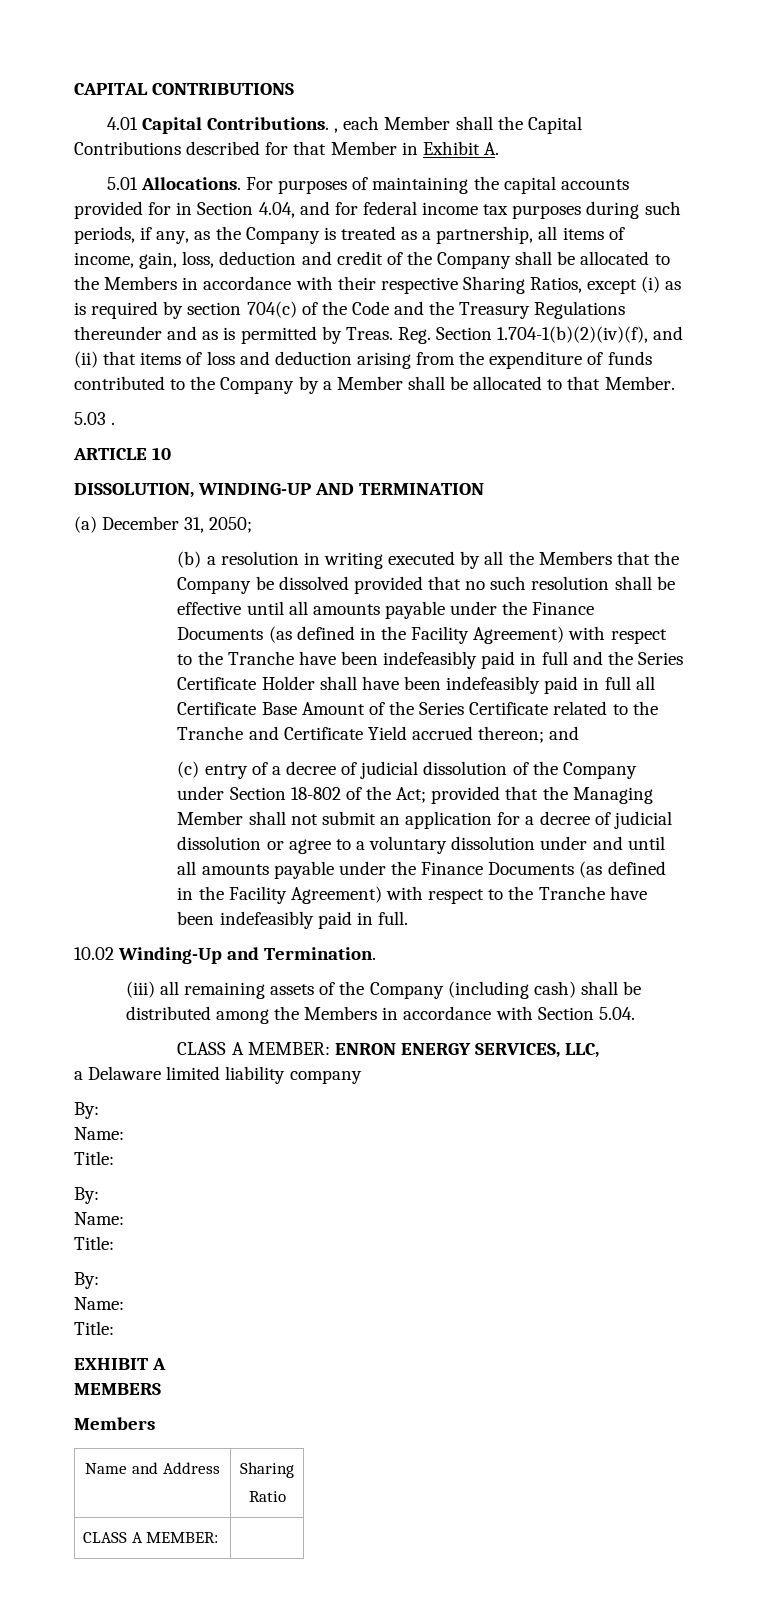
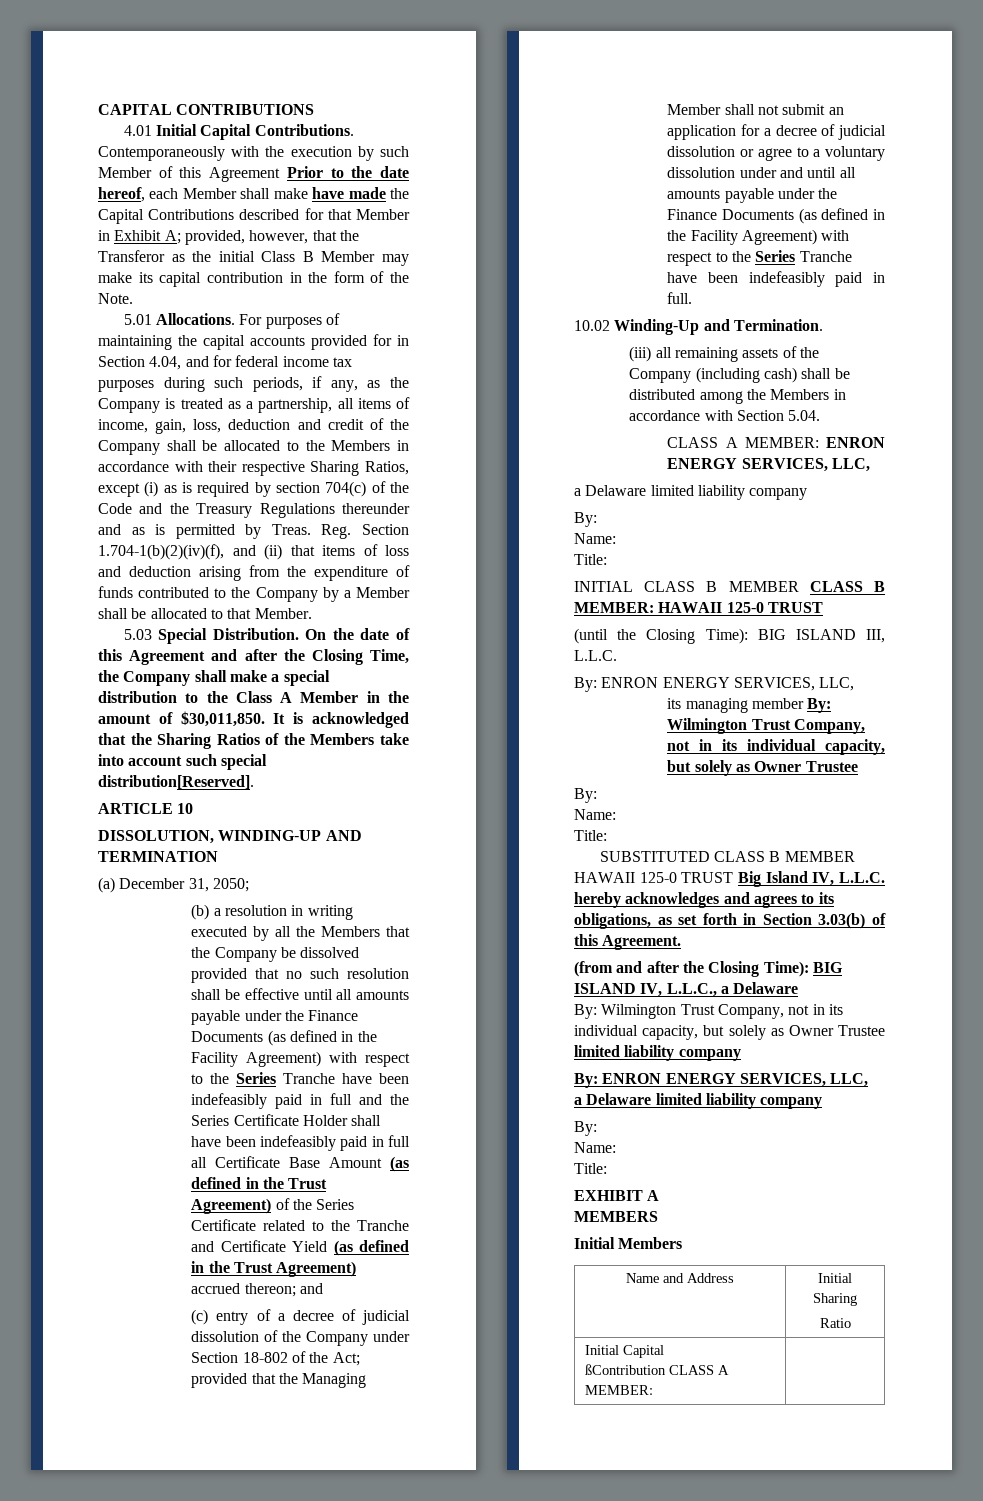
(138, 123) none -> [155,124,197,136] Initial
[334,116,493,133] , each Member shall -> [98,146,409,161] [98,166,410,182] [98,187,386,202] Contemporaneously with the execution by such Member of this Agreement Prior to the date hereof, each Member shall make have made
[483,142,499,155] A. -> [164,230,359,245] [98,250,409,266] [98,271,409,287] [98,293,133,304] A; provided, however, that the Transferor as the initial Class B Member may make its capital contribution in the form of the Note.
[111,422,116,425] . -> [158,628,410,644] [98,649,409,665] [98,670,330,686] [98,691,409,703] [98,711,410,728] [98,733,409,749] [98,754,267,770] [98,775,254,789] Special Distribution. On the date of this Agreement and after the Closing Time, the Company shall make a special distribution to the Class A Member in the amount of $30,011,850. It is acknowledged that the Sharing Ratios of the Members take into account such special distribution[Reserved].
(223, 658) none -> [236,1072,277,1084] Series
(365, 708) none -> [390,1156,409,1172] [191,1177,328,1189] [191,1198,272,1214] (as defined in the Trust Agreement)
(407, 733) none -> [333,1240,409,1256] [191,1261,357,1277] (as defined in the Trust Agreement)
(534, 893) none -> [755,250,796,262] Series
[74,1187,99,1204] [74,1212,124,1225] [74,1236,114,1250] By: // Name: // Title: -> [574,581,885,592] [574,602,823,613] [574,628,885,644] [574,650,617,661] [574,677,855,692] [667,698,832,713] [667,718,865,734] [667,739,885,755] [667,760,858,776] [574,788,597,803] [574,809,616,820] [574,830,607,841] [599,851,855,862] [574,871,885,887] [574,892,834,908] [574,913,886,929] [574,934,682,950] [574,961,843,977] [574,982,799,997] [574,1004,843,1019] [574,1025,885,1040] [574,1045,741,1061] [574,1073,869,1088] [574,1093,823,1109] INITIAL CLASS B MEMBER CLASS B MEMBER: HAWAII 125-0 TRUST // (until the Closing Time): BIG ISLAND III, L.L.C. // By: ENRON ENERGY SERVICES, LLC, // its managing member By: Wilmington Trust Company, not in its individual capacity, but solely as Owner Trustee // By: // Name: // Title: // SUBSTITUTED CLASS B MEMBER HAWAII 125-0 TRUST Big Island IV, L.L.C. hereby acknowledges and agrees to its obligations, as set forth in Section 3.03(b) of this Agreement. // (from and after the Closing Time): BIG ISLAND IV, L.L.C., a Delaware // By: Wilmington Trust Company, not in its individual capacity, but solely as Owner Trustee limited liability company // By: ENRON ENERGY SERVICES, LLC, // a Delaware limited liability company
(161, 1389) none -> [574,1237,615,1249] Initial
(220, 1468) none -> [818,1273,852,1283] Initial
(286, 1496) none -> [585,1345,665,1358] [585,1364,667,1375] Initial Capital // ßContribution

